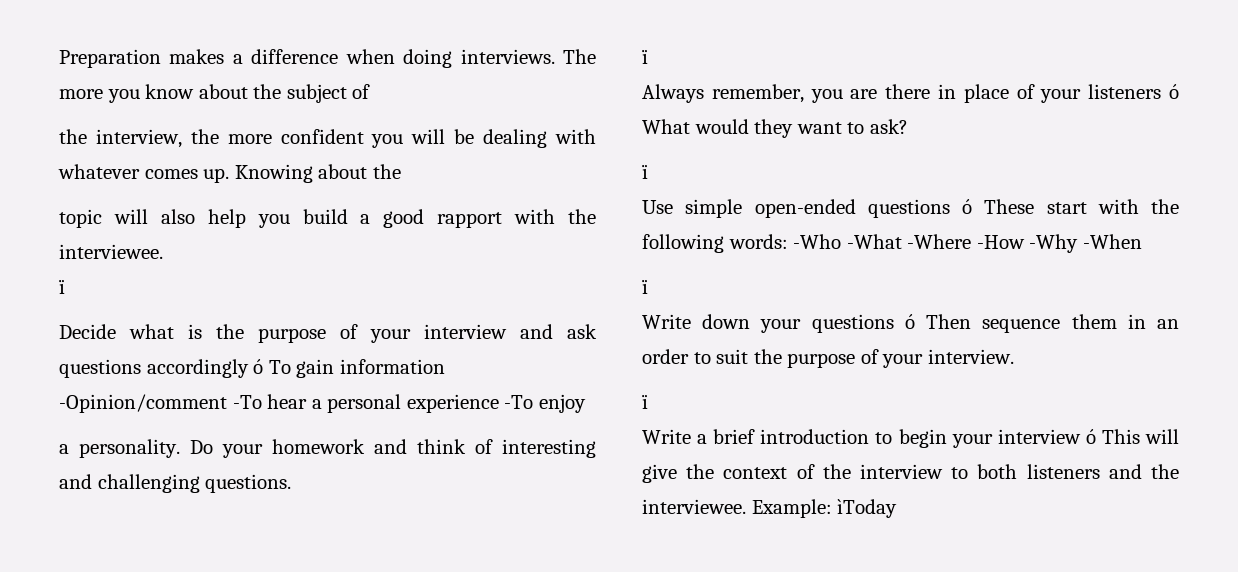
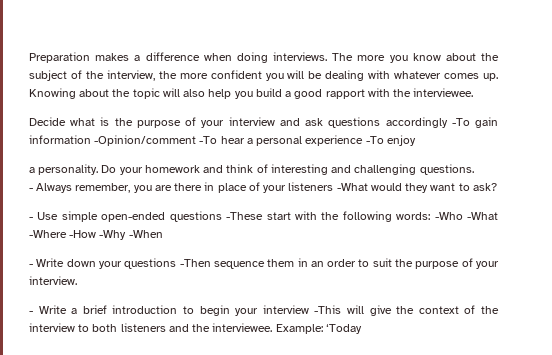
(371, 91) // -> (82, 74) none
(401, 171) // -> (131, 93) none
[59,280,65,294] // ï -> (474, 92) none
[253,359,291,374] ó To -> [451,118,470,126] -To
[642,50,648,64] ï // -> [29,188,33,191] -
[1169,84,1179,99] [642,119,690,134] ó What -> [336,183,368,191] -What
[642,165,648,179] ï // -> [29,217,33,220] -
[962,199,1035,214] ó These -> [226,212,264,220] -These
[642,280,648,294] ï // -> [29,264,33,267] -
[904,314,972,329] ó Then -> [179,259,211,267] -Then
[642,395,648,409] ï // -> [29,311,33,314] -
[1085,429,1140,444] ó This -> [314,305,342,314] -This
[837,499,898,518] ìToday -> [325,324,362,334] ‘Today

